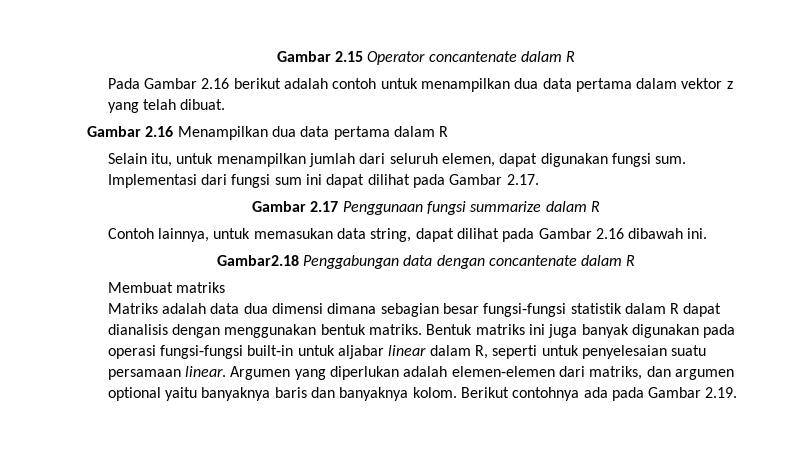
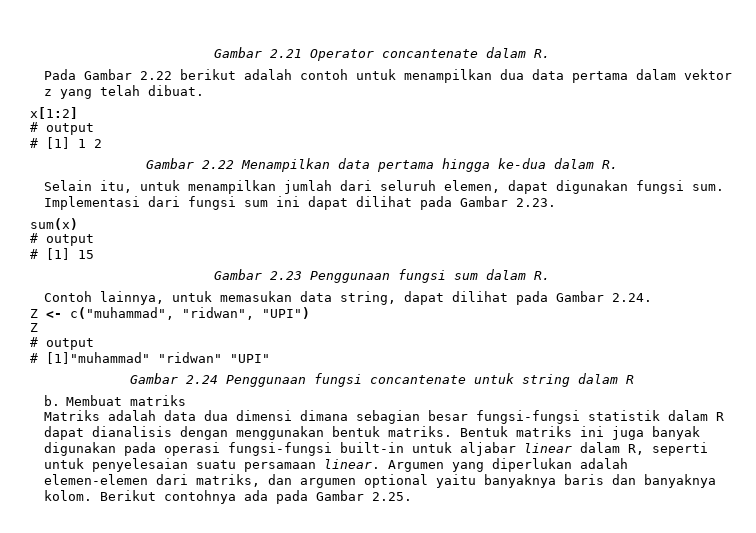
[276,51,364,62] Gambar 2.15 -> [214,47,302,58] Gambar 2.21
[566,51,576,62] R -> [534,49,550,58] R.
[201,78,230,89] 2.16 -> [139,71,172,80] 2.22
[87,126,449,140] Gambar 2.16 Menampilkan dua data pertama dalam R -> [30,107,78,119] [30,122,94,135] [30,137,102,149] [146,158,618,172] x[1:2] // # output // # [1] 1 2 // Gambar 2.22 Menampilkan data pertama hingga ke-dua dalam R.
[506,174,539,185] [252,201,600,215] 2.17. // Gambar 2.17 Penggunaan fungsi summarize dalam R -> [515,198,556,207] [30,218,78,230] [30,233,94,246] [30,248,94,260] [214,269,550,283] 2.23. // sum(x) // # output // # [1] 15 // Gambar 2.23 Penggunaan fungsi sum dalam R.
[595,228,708,239] [216,255,636,269] 2.16 dibawah ini. // Gambar2.18 Penggabungan data dengan concantenate dalam R // -> [611,293,652,302] [30,307,310,320] [30,323,38,332] [30,337,94,350] [30,352,270,364] [130,373,634,387] [43,395,60,406] 2.24. // Z <- c("muhammad", "ridwan", "UPI") // Z // # output // # [1]"muhammad" "ridwan" "UPI" // Gambar 2.24 Penggunaan fungsi concantenate untuk string dalam R // b.
[705,387,738,398] 2.19. -> [371,492,412,501] 2.25.

